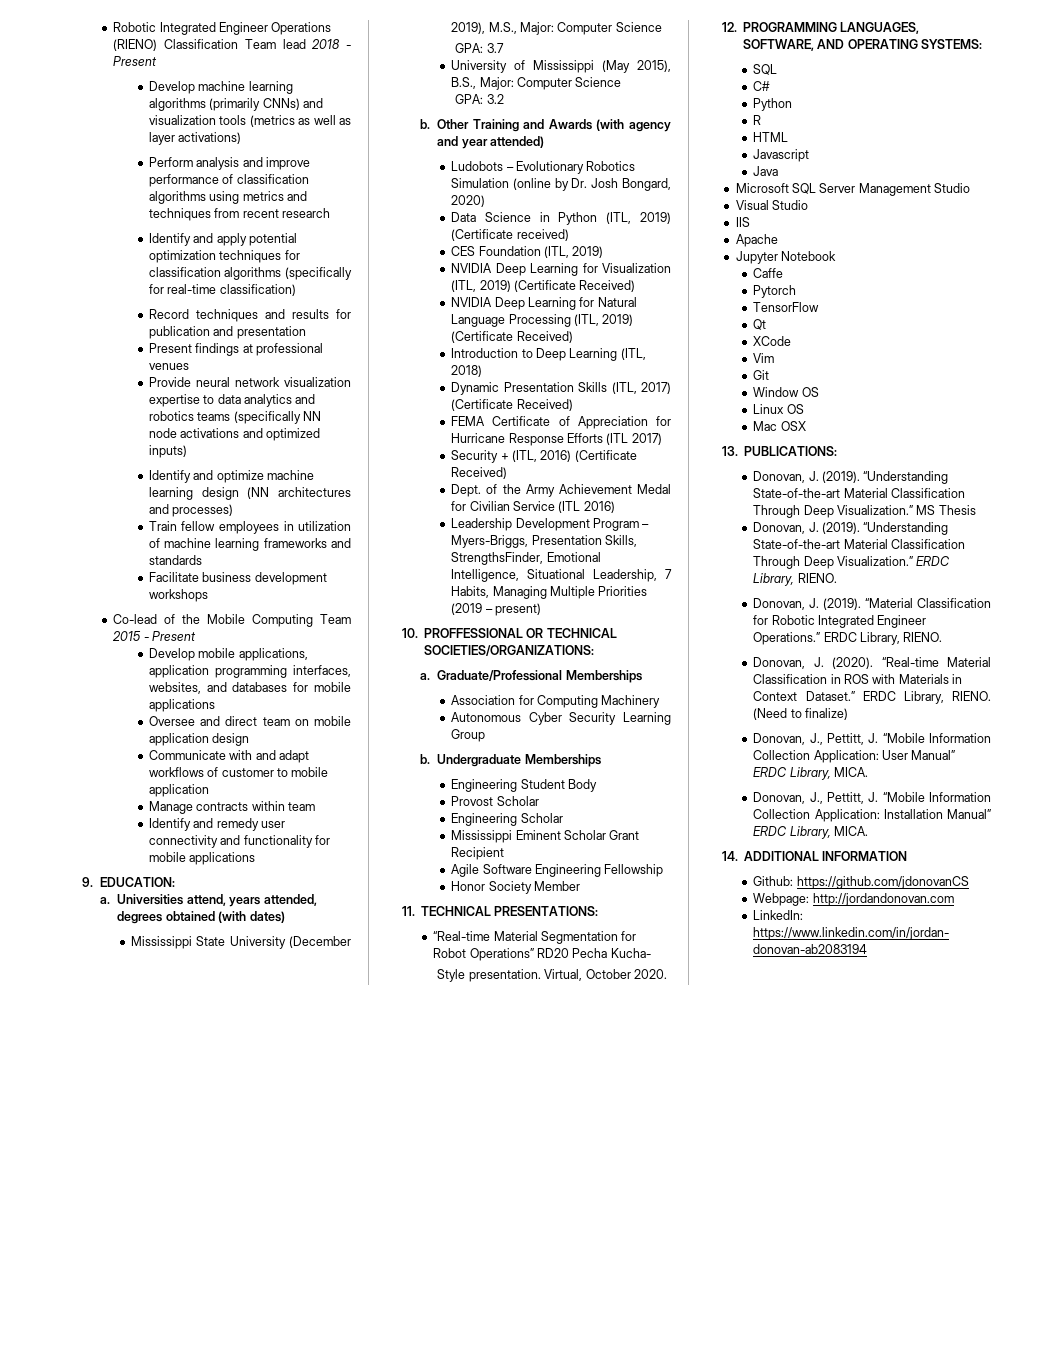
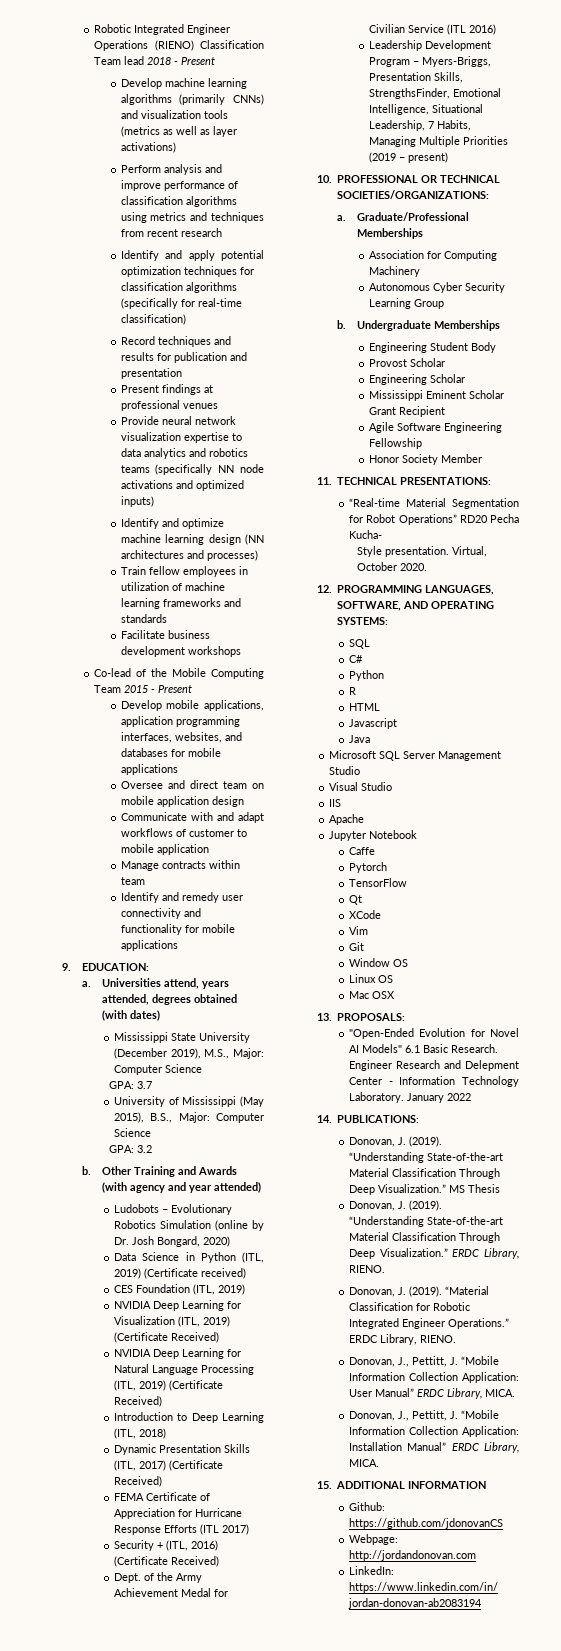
[424,628,524,638] PROFFESSIONAL -> [337,175,419,183] PROFESSIONAL
(738, 451) none -> [337,1013,406,1021] [349,1028,519,1039] [349,1044,499,1053] [349,1060,519,1071] [349,1076,519,1087] [349,1092,472,1103] [316,1115,332,1123] PROPOSALS: // "Open-Ended Evolution for Novel AI Models" 6.1 Basic Research. Engineer Research and Delepment Center - Information Technology Laboratory. January 2022 // 14.
[753,657,991,669] [753,674,963,684] [753,691,991,704] [753,708,849,720] // Donovan, J. (2020). “Real-time Material Classification in ROS with Materials in Context Dataset.” ERDC Library, RIENO. (Need to finalize) -> (457, 1339) none
[721,851,738,861] 14. -> [316,1481,332,1489] 15.

